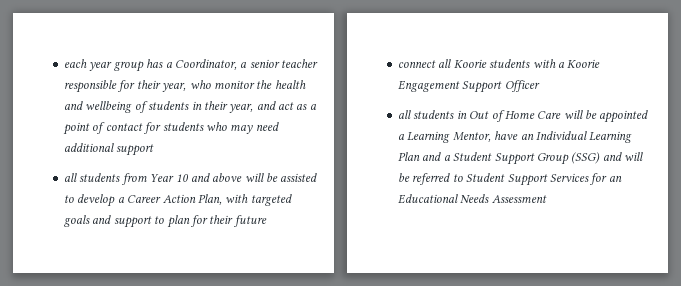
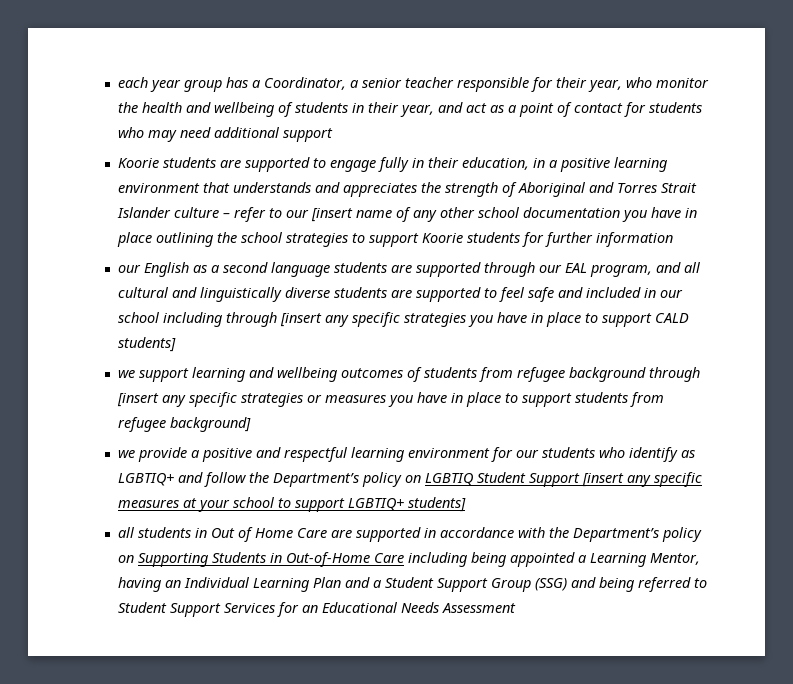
[64,173,318,185] [64,194,292,207] [64,215,267,228] [398,59,601,68] [398,80,540,93] all students from Year 10 and above will be assisted to develop a Career Action Plan, with targeted goals and support to plan for their future // connect all Koorie students with a Koorie Engagement Support Officer -> [117,157,667,172] [117,182,697,197] [116,207,697,222] [116,232,673,247] [117,262,701,277] [117,287,683,302] [117,312,689,327] [117,337,176,352] [117,367,700,382] [116,392,664,407] [117,417,251,432] [117,447,695,462] [117,472,702,487] [117,497,466,512] Koorie students are supported to engage fully in their education, in a positive learning environment that understands and appreciates the strength of Aboriginal and Torres Strait Islander culture – refer to our [insert name of any other school documentation you have in place outlining the school strategies to support Koorie students for further information // our English as a second language students are supported through our EAL program, and all cultural and linguistically diverse students are supported to feel safe and included in our school including through [insert any specific strategies you have in place to support CALD students] // we support learning and wellbeing outcomes of students from refugee background through [insert any specific strategies or measures you have in place to support students from refugee background] // we provide a positive and respectful learning environment for our students who identify as LGBTIQ+ and follow the Department’s policy on LGBTIQ Student Support [insert any specific measures at your school to support LGBTIQ+ students]
[563,110,598,119] will be -> [330,527,702,542] [117,552,506,567] are supported in accordance with the Department’s policy on Supporting Students in Out-of-Home Care including being
[494,131,519,140] have -> [117,577,161,592] having
[624,152,644,161] [398,173,411,182] will be -> [598,577,634,592] being

